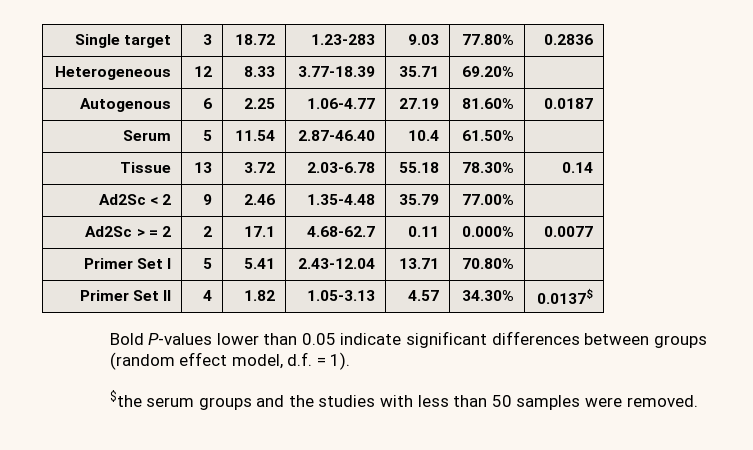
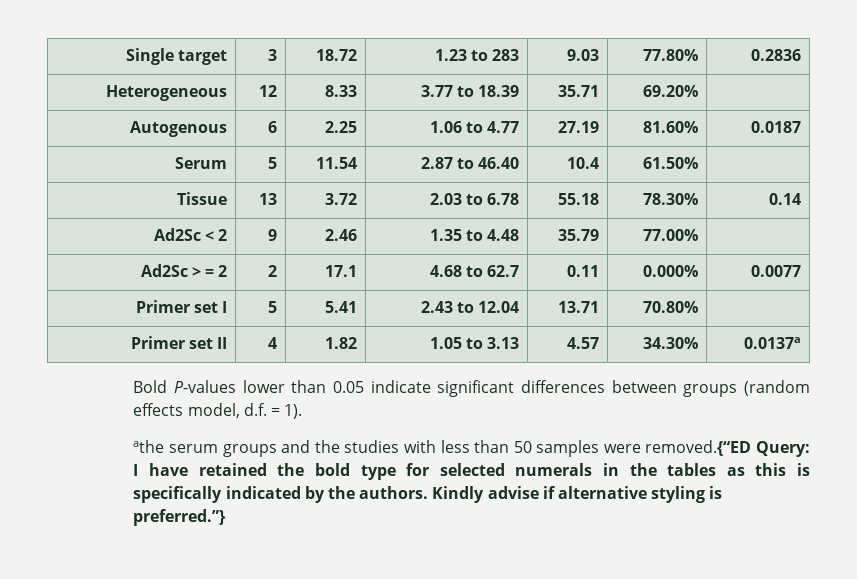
[310,34,375,45] 1.23-283 -> [434,49,520,61] 1.23 to 283
[297,66,375,77] 3.77-18.39 -> [420,85,520,97] 3.77 to 18.39
[306,98,375,109] 1.06-4.77 -> [429,121,520,133] 1.06 to 4.77
[297,130,375,141] 2.87-46.40 -> [420,157,520,169] 2.87 to 46.40
[306,162,375,173] 2.03-6.78 -> [429,193,520,205] 2.03 to 6.78
[306,194,375,205] 1.35-4.48 -> [429,229,520,241] 1.35 to 4.48
[306,226,375,237] 4.68-62.7 -> [429,265,520,277] 4.68 to 62.7
[136,258,163,269] Set -> [194,302,219,313] set
[297,258,375,269] 2.43-12.04 -> [420,301,520,313] 2.43 to 12.04
[132,290,159,301] Set -> [189,338,214,349] set
[306,290,375,301] 1.05-3.13 -> [429,337,520,349] 1.05 to 3.13
[536,288,593,304] 0.0137$ -> [744,337,802,349] 0.0137a
[179,352,228,366] effect -> [133,403,184,416] effects
[109,390,142,407] $the -> [133,440,165,453] athe
[626,395,698,407] removed. -> [645,440,810,457] [133,463,810,480] [133,486,723,503] [133,509,227,526] removed.{“ED Query: I have retained the bold type for selected numerals in the tables as this is specifically indicated by the authors. Kindly advise if alternative styling is preferred.”}

